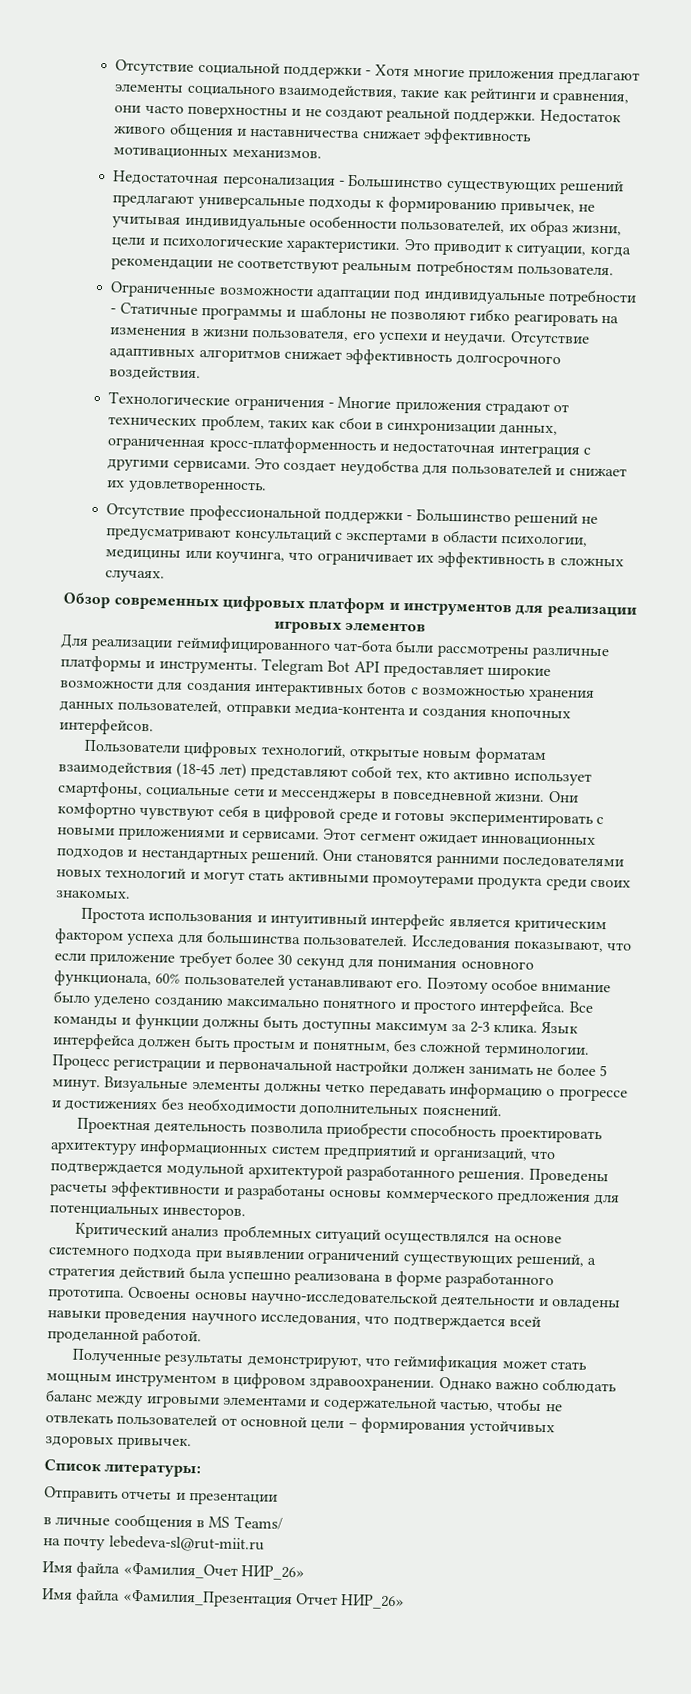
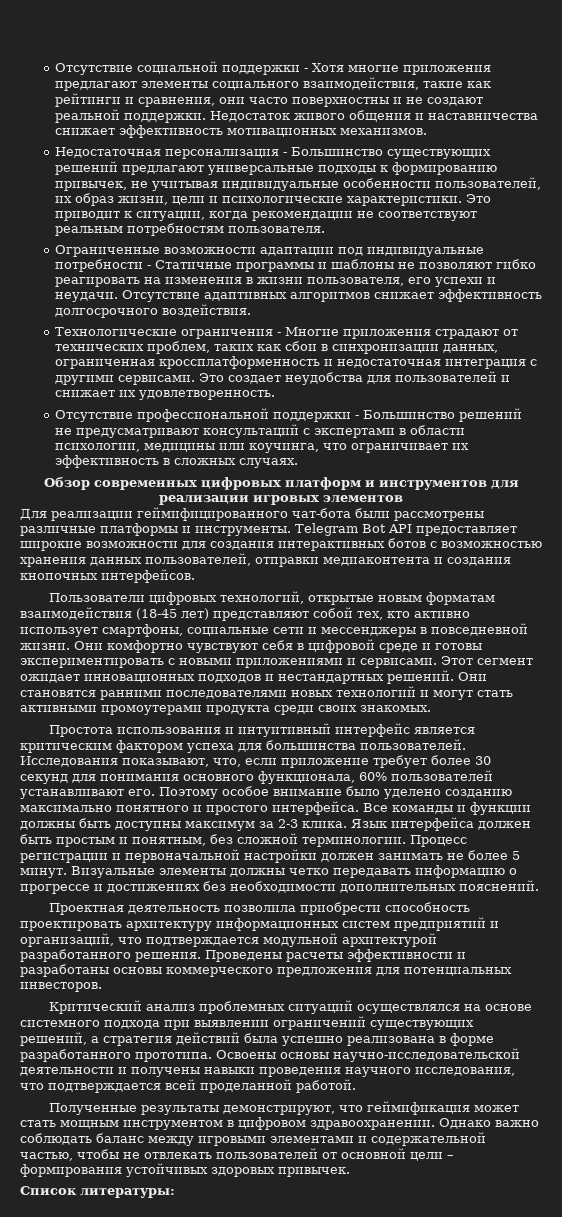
[208,436,378,455] кросс-платформенность -> [158,356,320,369] кроссплатформенность
[293,704,406,719] медиа-контента -> [323,557,430,566] медиаконтента
[607,942,633,951] что -> [213,758,241,767] что,
[550,1298,621,1311] овладены -> [131,1067,200,1077] получены
[44,1486,278,1506] [43,1513,283,1531] [43,1535,265,1553] [42,1561,305,1581] [42,1588,406,1610] // Отправить отчеты и презентации // в личные сообщения в MS Teams/ // на почту lebedeva-sl@rut-miit.ru // Имя файла «Фамилия_Очет НИР_26» // Имя файла «Фамилия_Презентация Отчет НИР_26» -> (175, 1193) none

